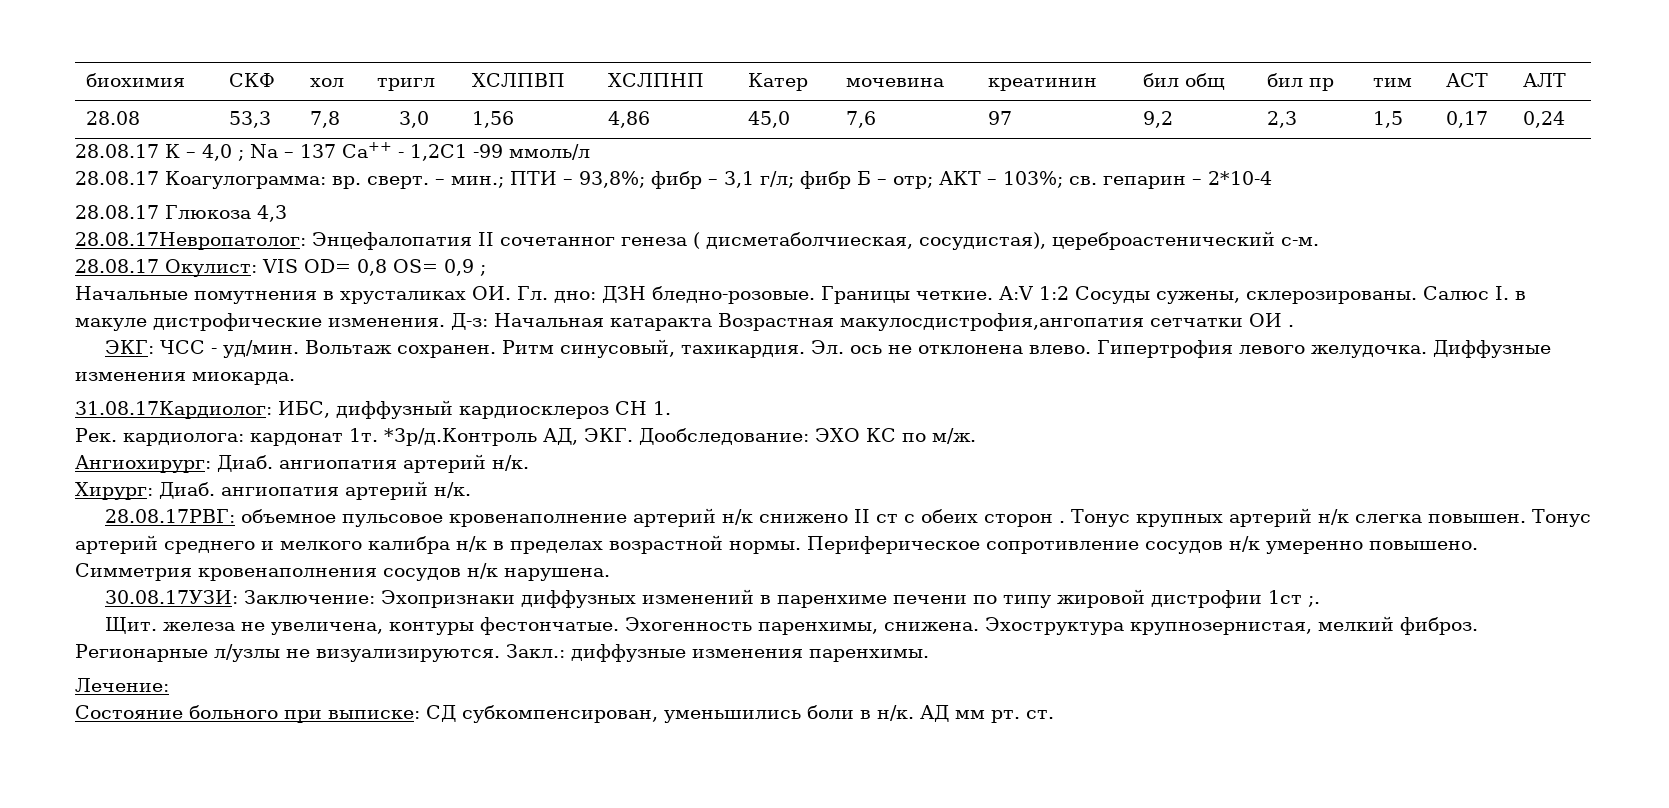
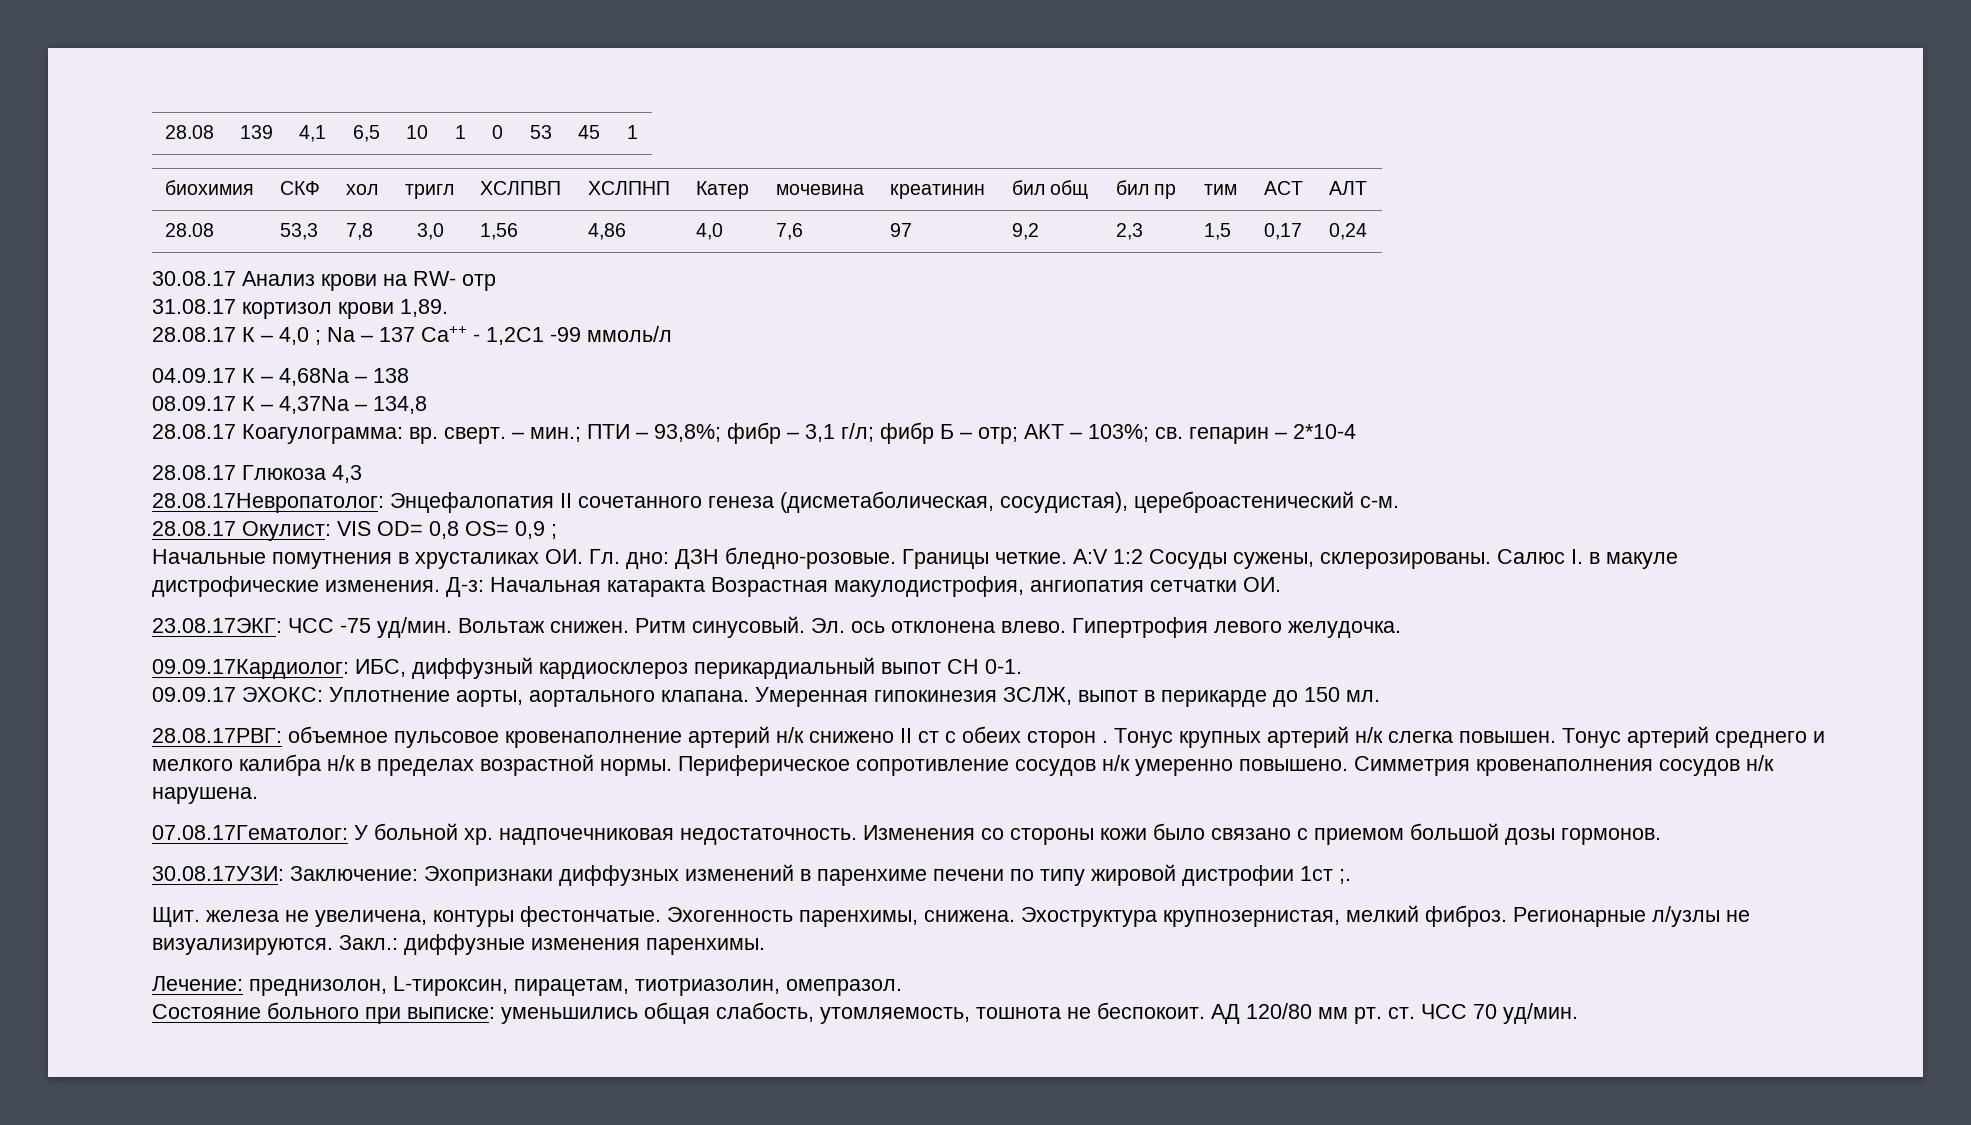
(86, 80) none -> [164,125,214,139] [239,125,273,139] [298,125,326,142] [352,125,380,142] [405,125,428,139] [454,125,466,139] [491,125,503,139] [529,125,552,139] [577,125,600,139] [626,125,638,139] 28.08 | 139 | 4,1 | 6,5 | 10 | 1 | 0 | 53 | 45 | 1 //
[748,111,791,128] 45,0 -> [695,223,723,240] 4,0
(1566, 119) none -> [152,271,496,291] [152,299,448,319] // 30.08.17 Анализ крови на RW- отр // 31.08.17 кортизол крови 1,89.
(590, 152) none -> [152,368,409,386] [152,396,427,414] // 04.09.17 К – 4,68Na – 138 // 08.09.17 К – 4,37Na – 134,8
[500,232,913,249] сочетанног генеза ( дисметаболчиеская, -> [578,491,994,513] сочетанного генеза (дисметаболическая,
[840,313,1294,331] [104,339,805,358] макулосдистрофия,ангопатия сетчатки ОИ . // ЭКГ: ЧСС - уд/мин. Вольтаж сохранен. Ритм синусовый, тахикардия. -> [834,576,1281,597] [152,616,805,638] макулодистрофия, ангиопатия сетчатки ОИ. // 23.08.17ЭКГ: ЧСС -75 уд/мин. Вольтаж снижен. Ритм синусовый.
[887,345,912,354] не -> (885, 627) none
[1432,340,1551,358] [75,372,295,385] [75,400,671,419] [75,428,976,446] [75,454,529,473] [75,481,471,500] Диффузные изменения миокарда. // 31.08.17Кардиолог: ИБС, диффузный кардиосклероз СН 1. // Рек. кардиолога: кардонат 1т. *3р/д.Контроль АД, ЭКГ. Дообследование: ЭХО КС по м/ж. // Ангиохирург: Диаб. ангиопатия артерий н/к. // Хирург: Диаб. ангиопатия артерий н/к. -> [152,657,1022,679] [152,687,1380,707] // 09.09.17Кардиолог: ИБС, диффузный кардиосклероз перикардиальный выпот СН 0-1. // 09.09.17 ЭХОКС: Уплотнение аорты, аортального клапана. Умеренная гипокинезия ЗСЛЖ, выпот в перикарде до 150 мл.
(610, 574) none -> [152,823,1661,845] // 07.08.17Гематолог: У больной хр. надпочечниковая недостаточность. Изменения со стороны кожи было связано с приемом большой дозы гормонов.
(169, 685) none -> [249,976,902,996] преднизолон, L-тироксин, пирацетам, тиотриазолин, омепразол.
[426,705,1054,723] СД субкомпенсирован, уменьшились боли в н/к. АД мм рт. ст. -> [501,1002,1578,1024] уменьшились общая слабость, утомляемость, тошнота не беспокоит. АД 120/80 мм рт. ст. ЧСС 70 уд/мин.

